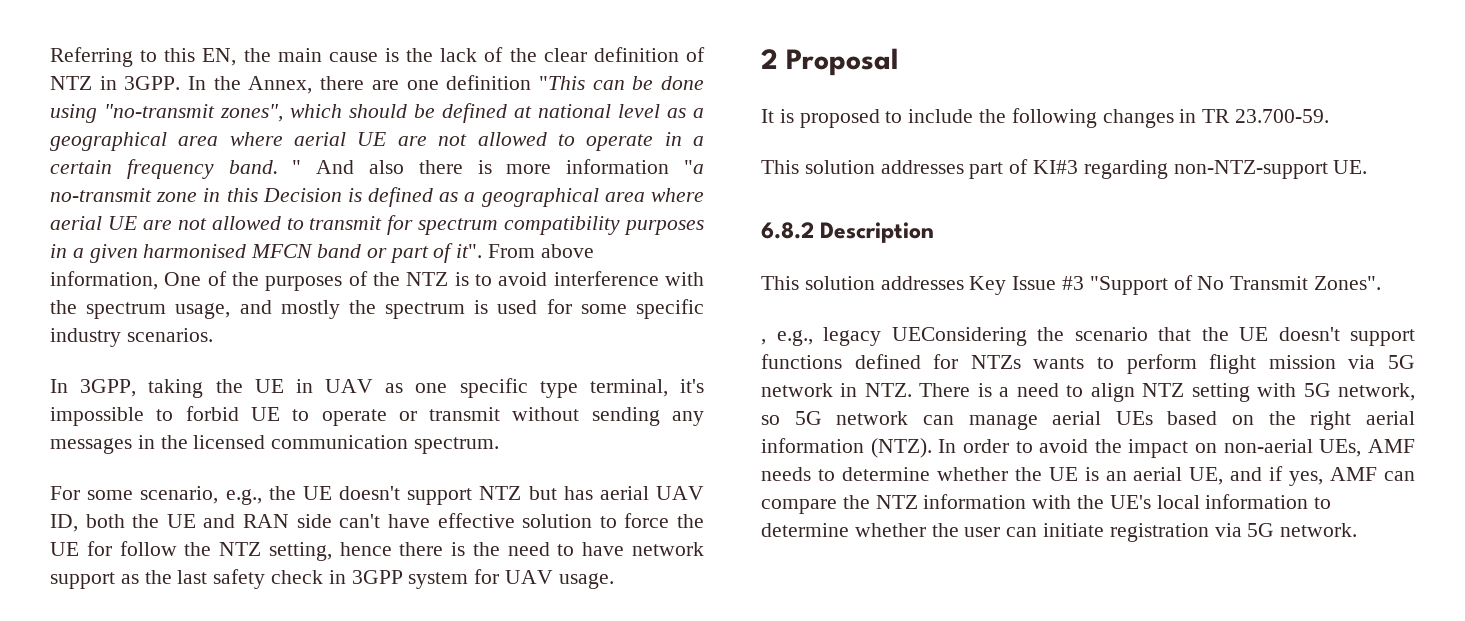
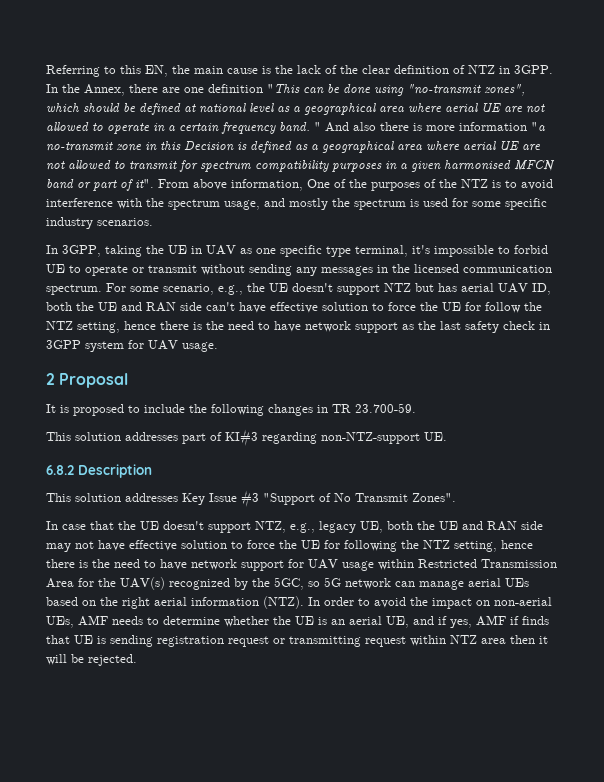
(500, 445) // -> (102, 289) none
[761,327,1148,346] , e.g., legacy UEConsidering the scenario -> [46,521,86,530] In case
[761,354,1415,374] [761,383,1415,402] functions defined for NTZs wants to perform flight mission via 5G network in NTZ. There is a need to align NTZ setting with 5G network, -> [255,521,543,533] [46,540,533,552] [46,559,557,571] [46,577,304,590] NTZ, e.g., legacy UE, both the UE and RAN side may not have effective solution to force the UE for following the NTZ setting, hence there is the need to have network support for UAV usage within Restricted Transmission Area for the UAV(s) recognized by the 5GC,
[1384,471,1415,481] [761,494,1332,514] [761,523,1358,542] can compare the NTZ information with the UE's local information to determine whether the user can initiate registration via 5G network. -> [510,616,549,625] [46,635,548,647] [46,654,137,666] if finds that UE is sending registration request or transmitting request within NTZ area then it will be rejected.

